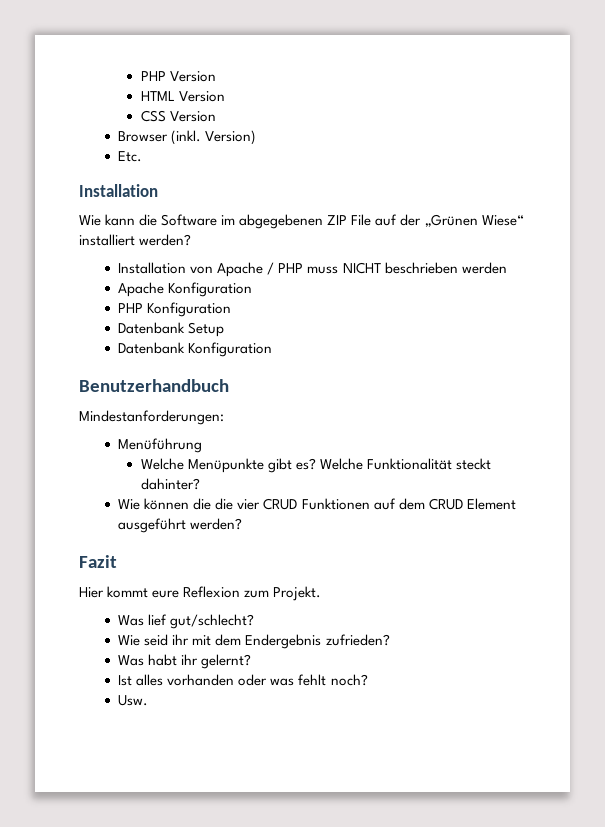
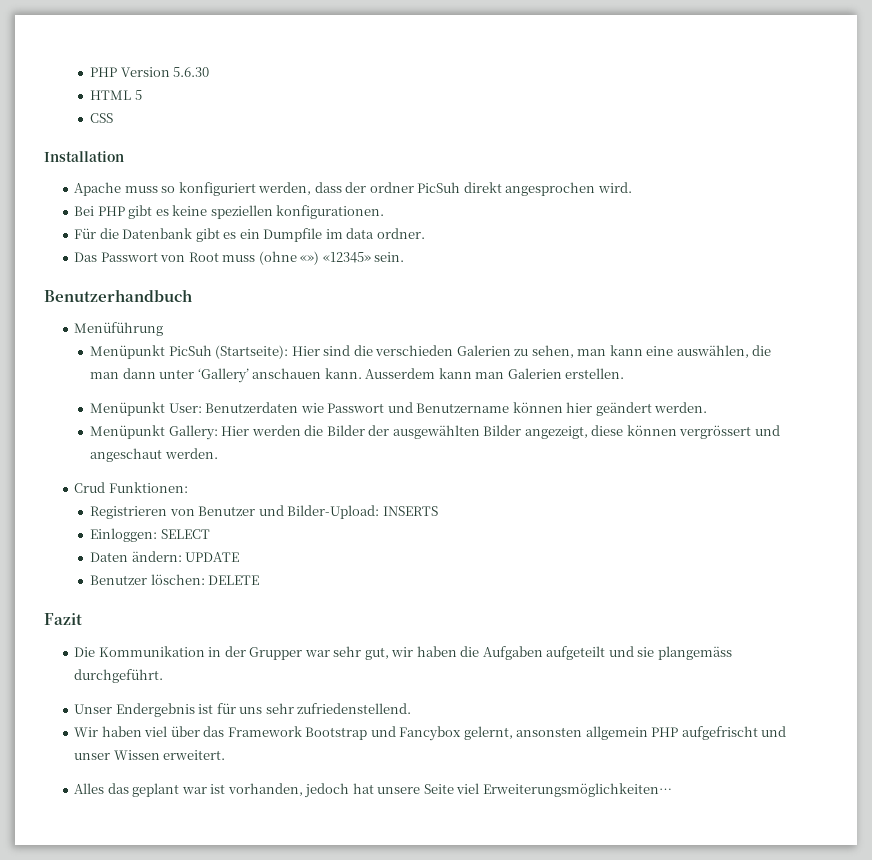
(216, 76) none -> [173,67,210,77] 5.6.30
[178,91,225,102] Version -> [134,90,142,100] 5
[169,111,216,122] [118,130,257,145] [118,151,143,162] [79,184,158,197] [79,214,524,229] [79,234,192,246] [118,262,507,277] [118,282,253,297] [118,302,232,317] [118,322,225,337] [118,342,273,357] Version // Browser (inkl. Version) // Etc. // Installation // Wie kann die Software im abgegebenen ZIP File auf der „Grünen Wiese“ installiert werden? // Installation von Apache / PHP muss NICHT beschrieben werden // Apache Konfiguration // PHP Konfiguration // Datenbank Setup // Datenbank Konfiguration -> [44,151,124,162] [74,182,632,196] [74,205,385,219] [74,228,425,242] [74,251,405,265] // Installation // Apache muss so konfiguriert werden, dass der ordner PicSuh direkt angesprochen wird. // Bei PHP gibt es keine speziellen konfigurationen. // Für die Datenbank gibt es ein Dumpfile im data ordner. // Das Passwort von Root muss (ohne «») «12345» sein.
[79,410,224,425] // Mindestanforderungen: -> (192, 295) none
[140,458,492,473] [140,478,200,490] [118,498,516,510] [118,518,243,533] [79,555,117,568] [79,586,322,601] [118,614,255,629] [118,634,390,649] [118,654,252,669] [118,674,368,686] [118,695,149,706] Welche Menüpunkte gibt es? Welche Funktionalität steckt dahinter? // Wie können die die vier CRUD Funktionen auf dem CRUD Element ausgeführt werden? // Fazit // Hier kommt eure Reflexion zum Projekt. // Was lief gut/schlecht? // Wie seid ihr mit dem Endergebnis zufrieden? // Was habt ihr gelernt? // Ist alles vorhanden oder was fehlt noch? // Usw. -> [90,345,772,359] [90,368,625,383] [90,402,708,416] [90,425,780,440] [90,448,218,462] [74,482,188,493] [90,505,438,519] [90,528,210,542] [90,551,240,562] [90,574,260,585] [44,613,82,625] [74,646,732,660] [74,669,164,683] [74,703,412,717] [74,726,787,741] [74,750,226,760] [74,783,672,798] Menüpunkt PicSuh (Startseite): Hier sind die verschieden Galerien zu sehen, man kann eine auswählen, die man dann unter ‘Gallery’ anschauen kann. Ausserdem kann man Galerien erstellen. // Menüpunkt User: Benutzerdaten wie Passwort und Benutzername können hier geändert werden. // Menüpunkt Gallery: Hier werden die Bilder der ausgewählten Bilder angezeigt, diese können vergrössert und angeschaut werden. // Crud Funktionen: // Registrieren von Benutzer und Bilder-Upload: INSERTS // Einloggen: SELECT // Daten ändern: UPDATE // Benutzer löschen: DELETE // Fazit // Die Kommunikation in der Grupper war sehr gut, wir haben die Aufgaben aufgeteilt und sie plangemäss durchgeführt. // Unser Endergebnis ist für uns sehr zufriedenstellend. // Wir haben viel über das Framework Bootstrap und Fancybox gelernt, ansonsten allgemein PHP aufgefrischt und unser Wissen erweitert. // Alles das geplant war ist vorhanden, jedoch hat unsere Seite viel Erweiterungsmöglichkeiten…

